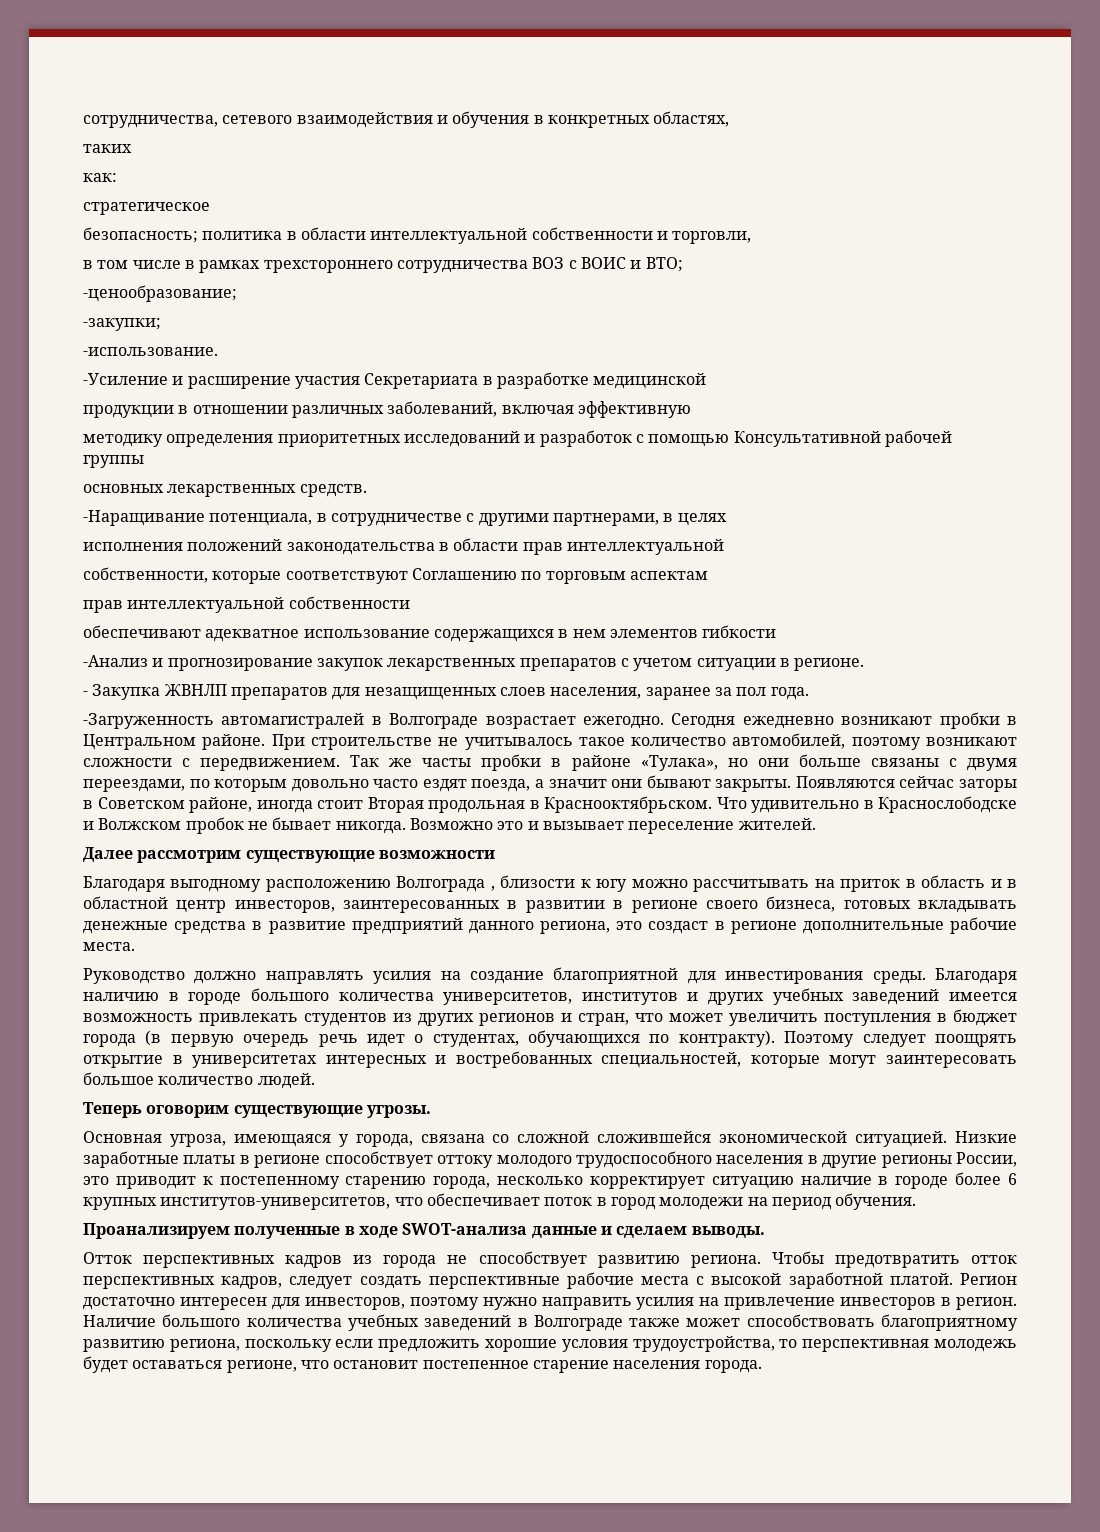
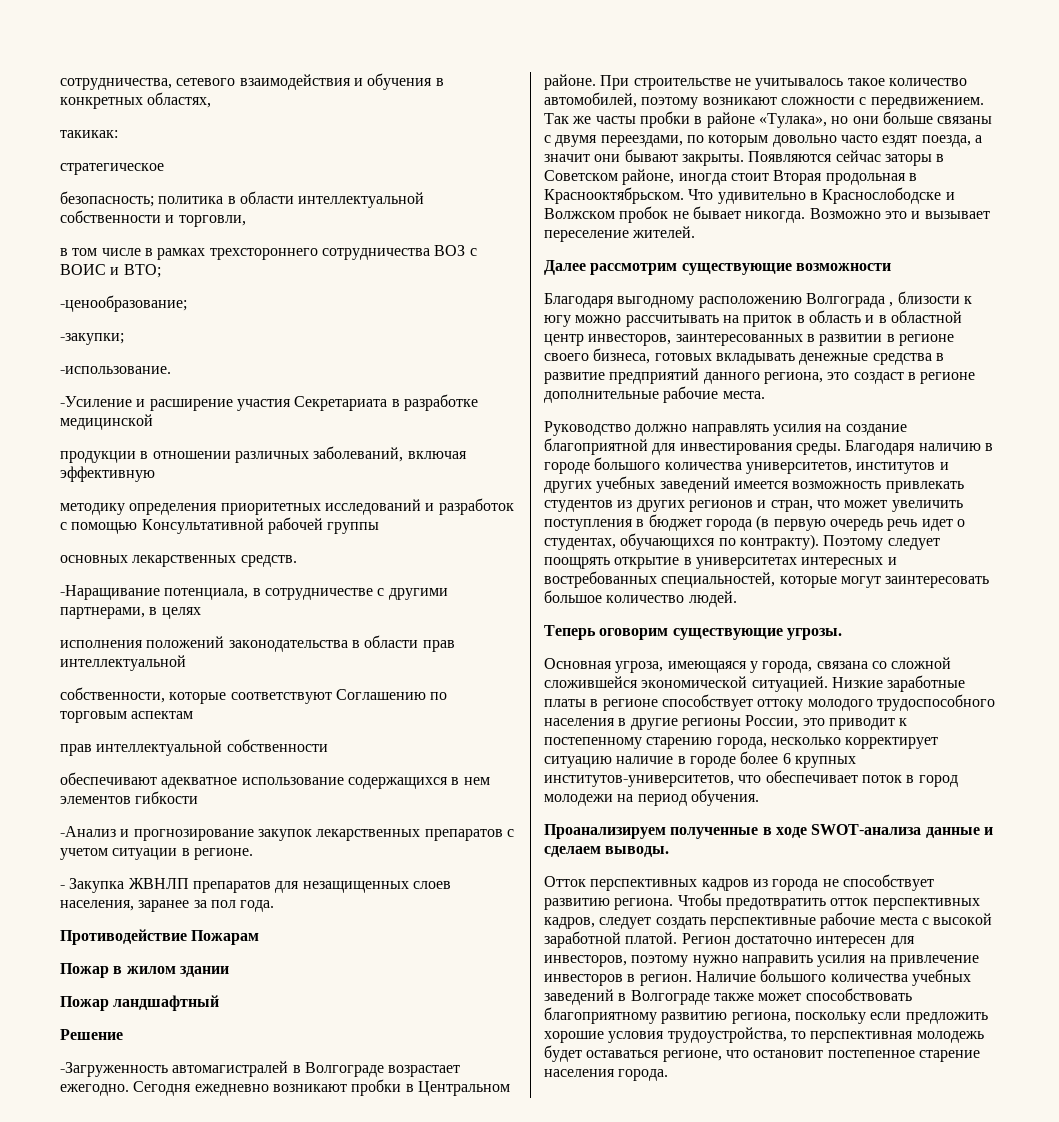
[83,144,132,153] [83,173,117,182] таких // как: -> [60,130,118,138] такикак:
(809, 693) none -> [60,929,260,945] [60,963,229,978] [60,995,220,1011] [60,1029,123,1040] // Противодействие Пожарам // Пожар в жилом здании // Пожар ландшафтный // Решение

